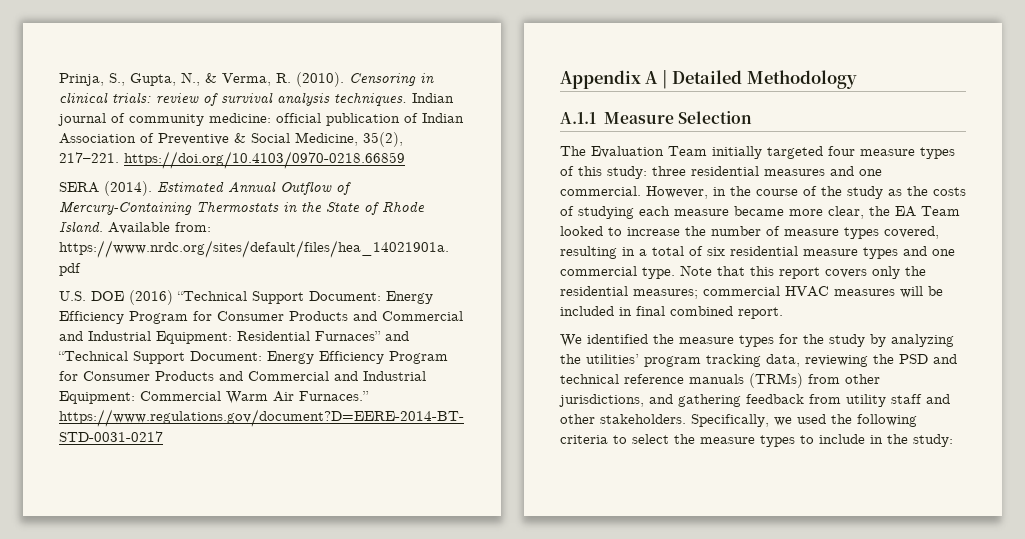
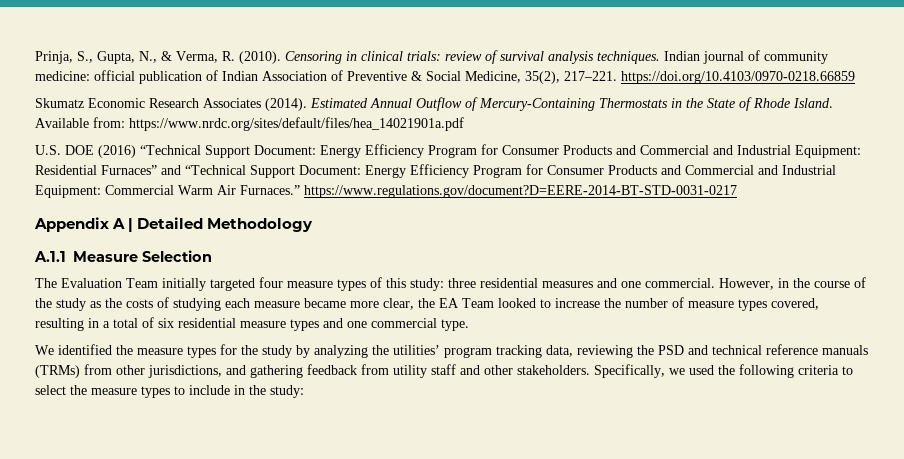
[59,182,99,193] SERA -> [35,98,261,108] Skumatz Economic Research Associates
[680,265,926,279] [560,286,943,299] [560,306,783,319] Note that this report covers only the residential measures; commercial HVAC measures will be included in final combined report. -> (469, 325) none

